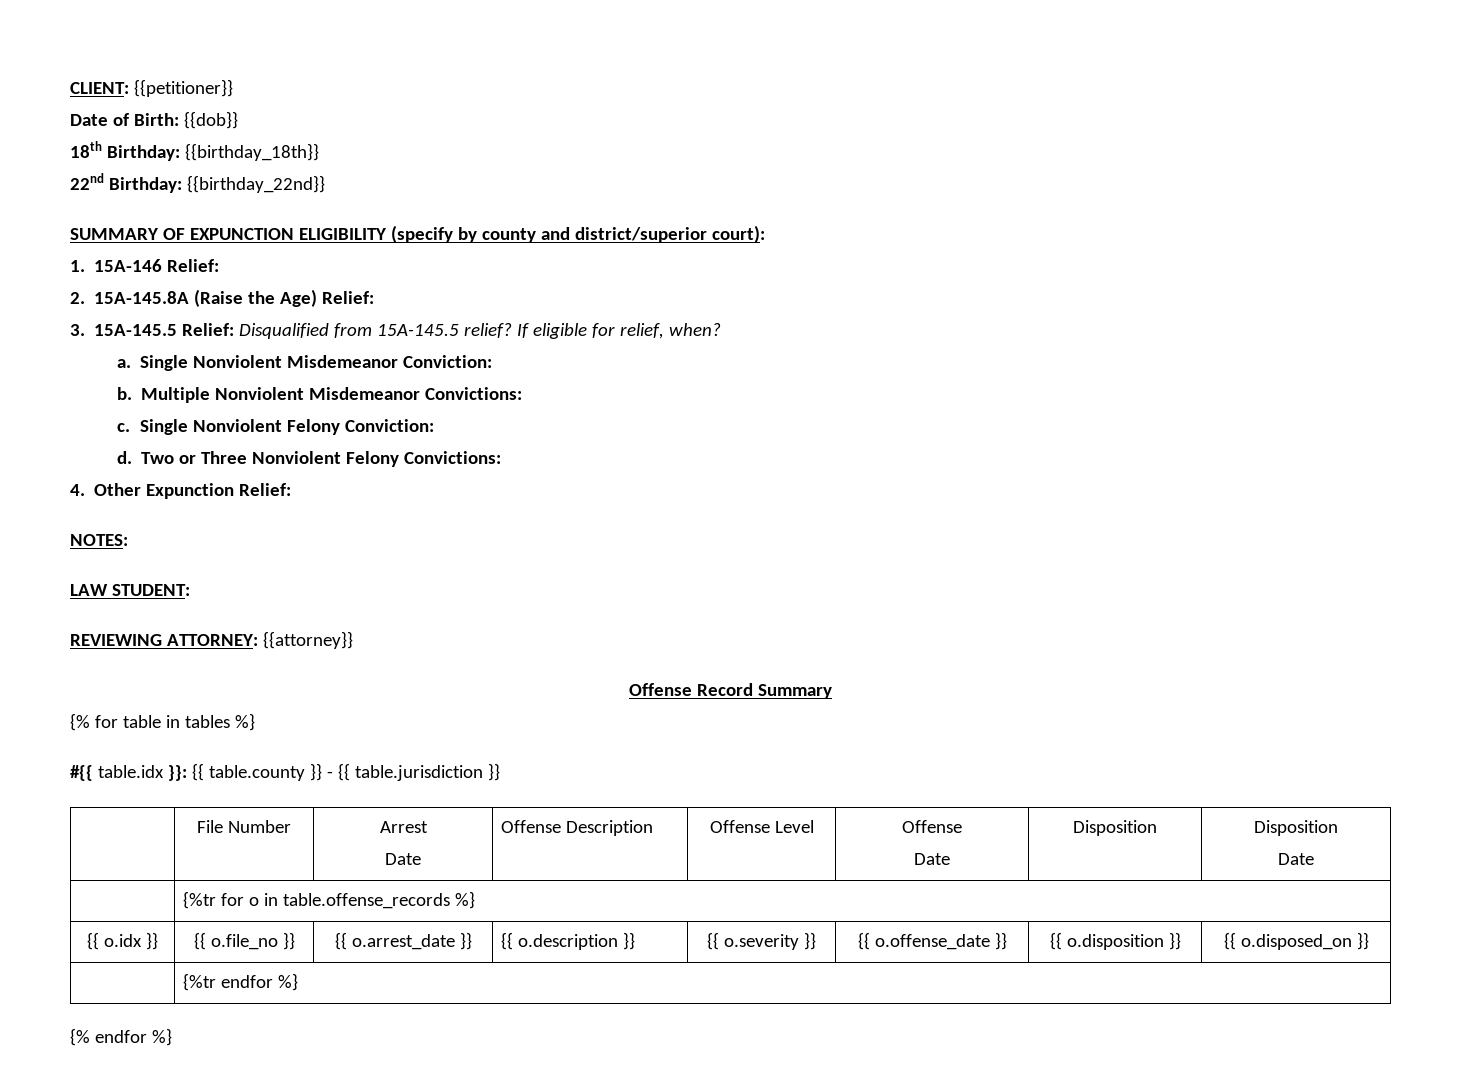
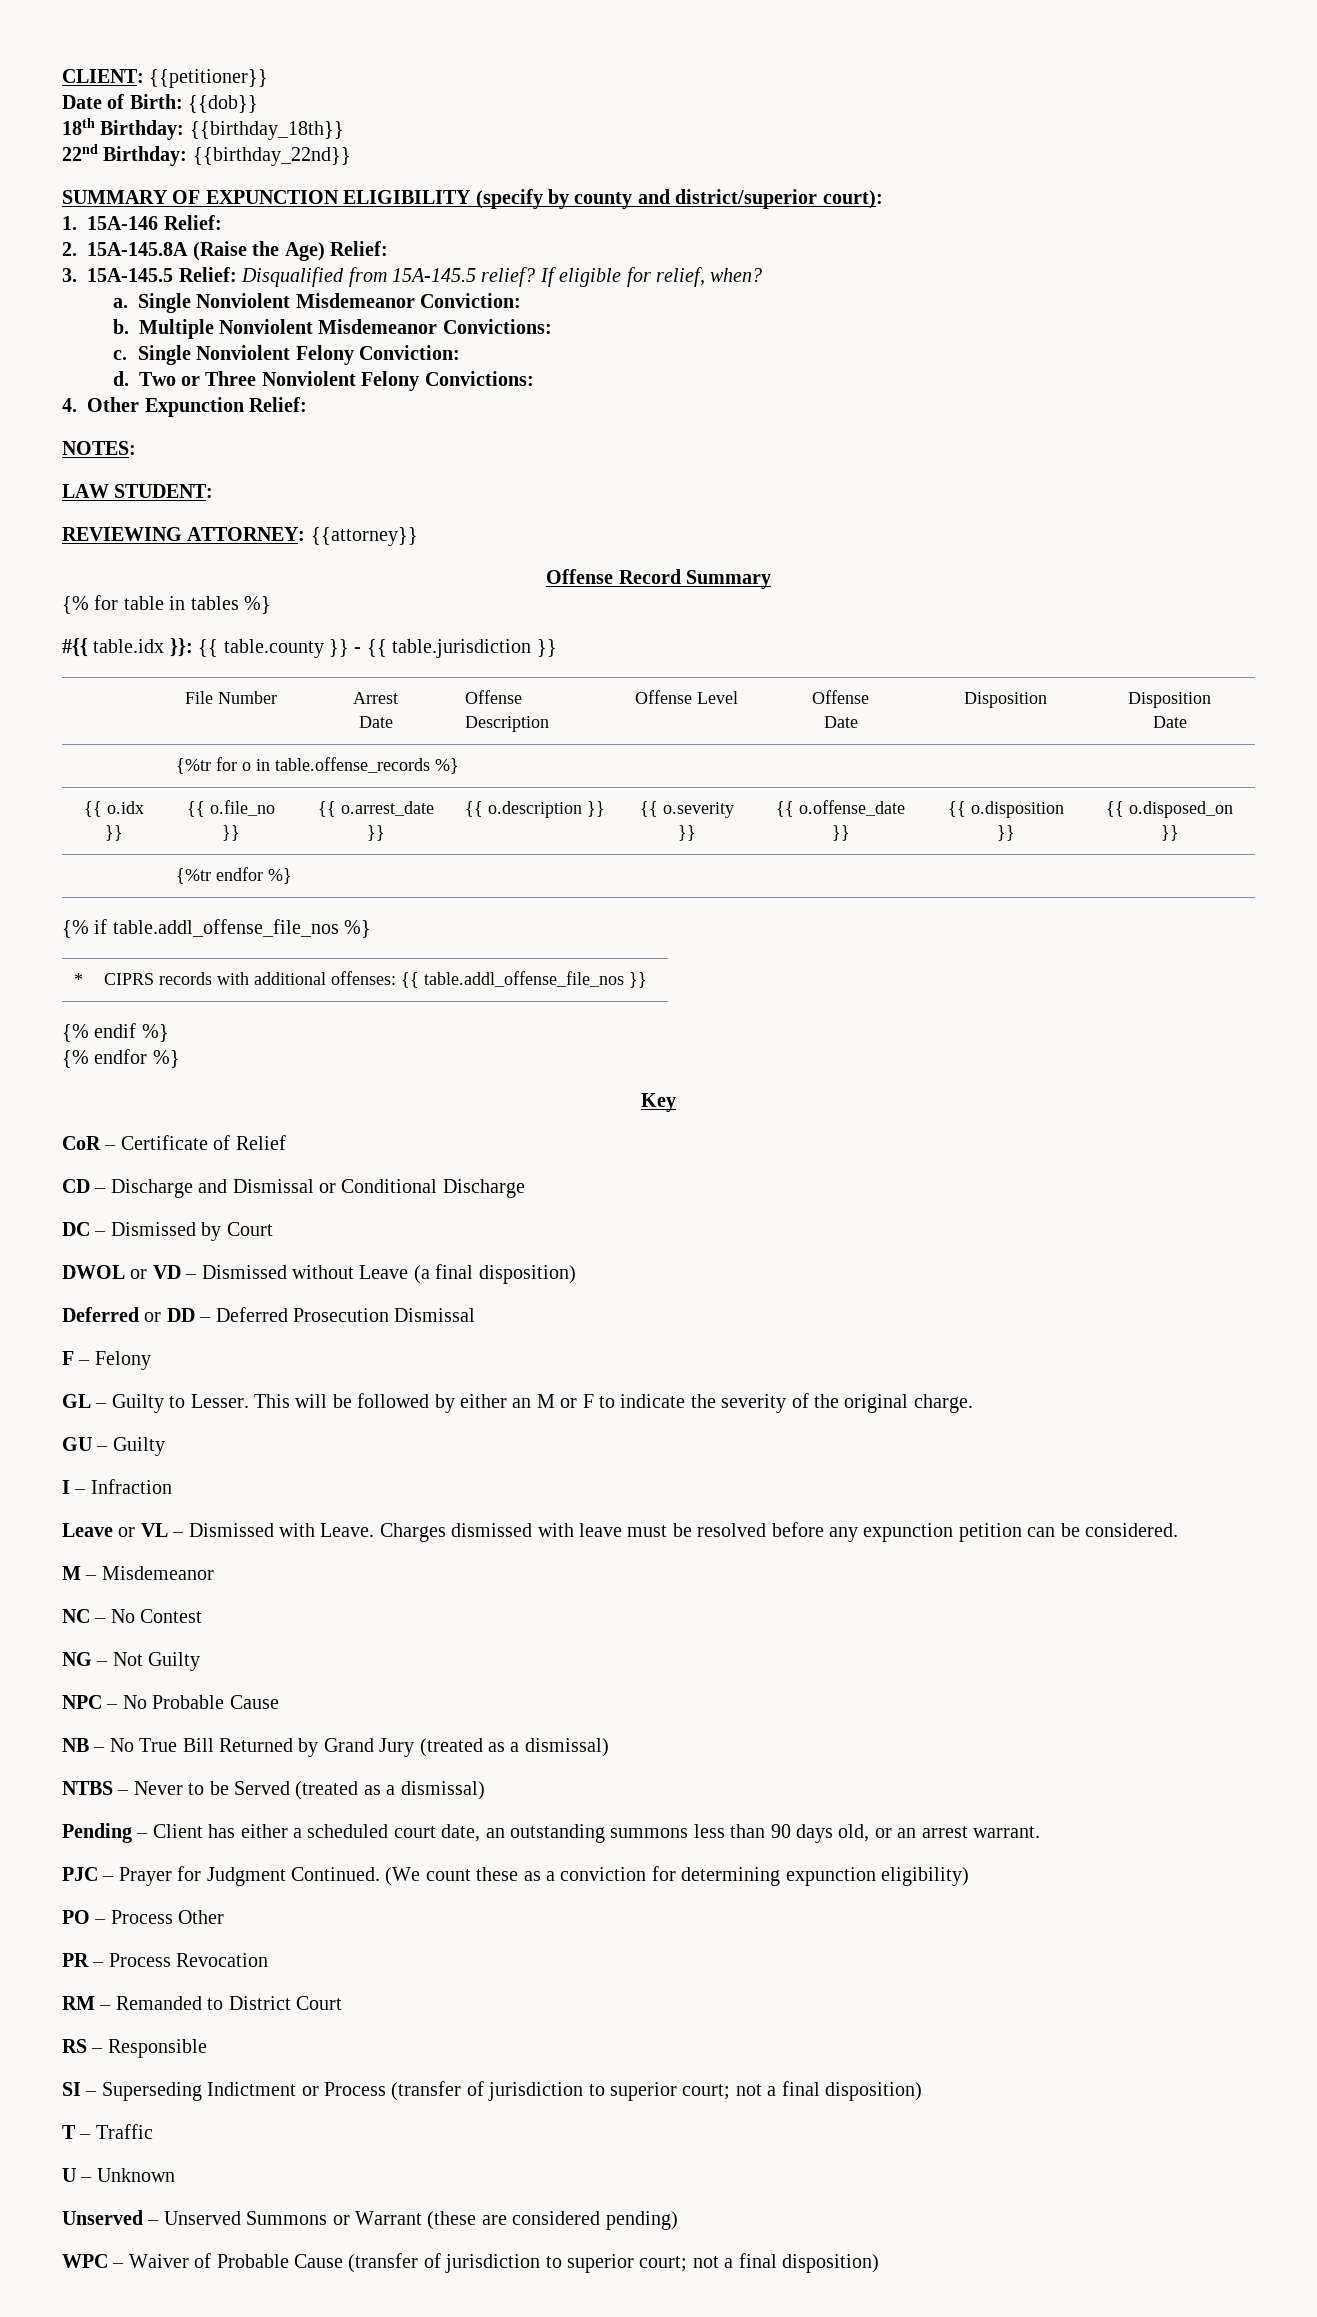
[94,1028,172,1046] endfor %} -> [94,919,372,938] [73,973,83,985] [103,971,647,988] [62,1023,169,1042] [62,1049,180,1068] [641,1093,676,1112] [62,1135,286,1150] [62,1179,525,1198] [62,1222,273,1241] [62,1264,576,1284] [62,1307,476,1322] [62,1351,151,1370] [62,1393,973,1413] [62,1437,165,1456] [62,1479,172,1494] [62,1522,1178,1542] [62,1566,214,1580] [62,1609,203,1623] [62,1652,201,1671] [62,1695,279,1709] [62,1738,609,1757] [62,1781,485,1800] [62,1823,1040,1843] [62,1866,969,1886] [62,1910,225,1924] [62,1953,269,1967] [62,1996,342,2010] [62,2039,207,2058] [62,2081,922,2101] [62,2124,153,2139] [62,2168,175,2182] [62,2210,678,2230] [62,2253,879,2273] if table.addl_offense_file_nos %} // * | CIPRS records with additional offenses: {{ table.addl_offense_file_nos }} // {% endif %} // {% endfor %} // Key // CoR – Certificate of Relief // CD – Discharge and Dismissal or Conditional Discharge // DC – Dismissed by Court // DWOL or VD – Dismissed without Leave (a final disposition) // Deferred or DD – Deferred Prosecution Dismissal // F – Felony // GL – Guilty to Lesser. This will be followed by either an M or F to indicate the severity of the original charge. // GU – Guilty // I – Infraction // Leave or VL – Dismissed with Leave. Charges dismissed with leave must be resolved before any expunction petition can be considered. // M – Misdemeanor // NC – No Contest // NG – Not Guilty // NPC – No Probable Cause // NB – No True Bill Returned by Grand Jury (treated as a dismissal) // NTBS – Never to be Served (treated as a dismissal) // Pending – Client has either a scheduled court date, an outstanding summons less than 90 days old, or an arrest warrant. // PJC – Prayer for Judgment Continued. (We count these as a conviction for determining expunction eligibility) // PO – Process Other // PR – Process Revocation // RM – Remanded to District Court // RS – Responsible // SI – Superseding Indictment or Process (transfer of jurisdiction to superior court; not a final disposition) // T – Traffic // U – Unknown // Unserved – Unserved Summons or Warrant (these are considered pending) // WPC – Waiver of Probable Cause (transfer of jurisdiction to superior court; not a final disposition)

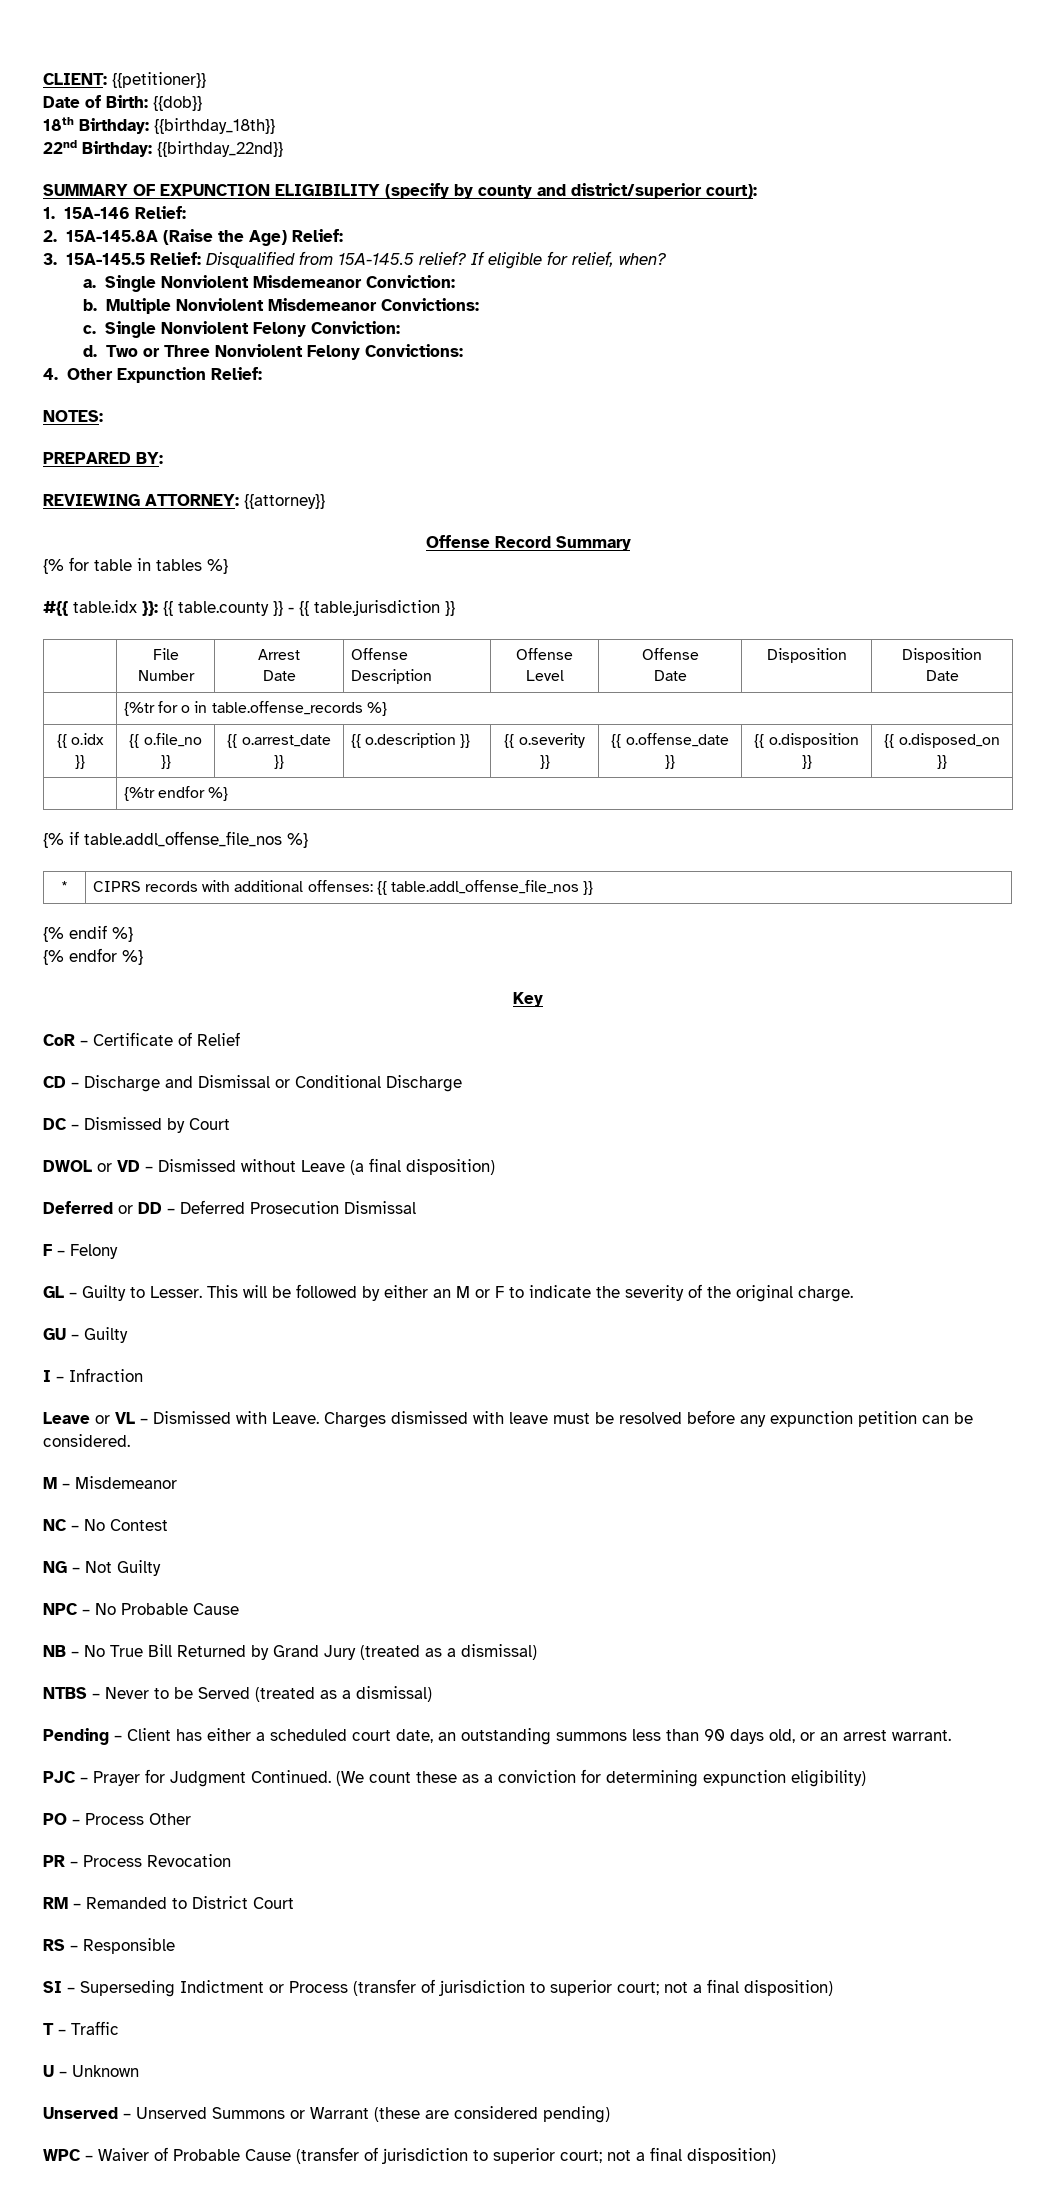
[62,484,214,498] LAW STUDENT: -> [43,452,163,464] PREPARED BY:

